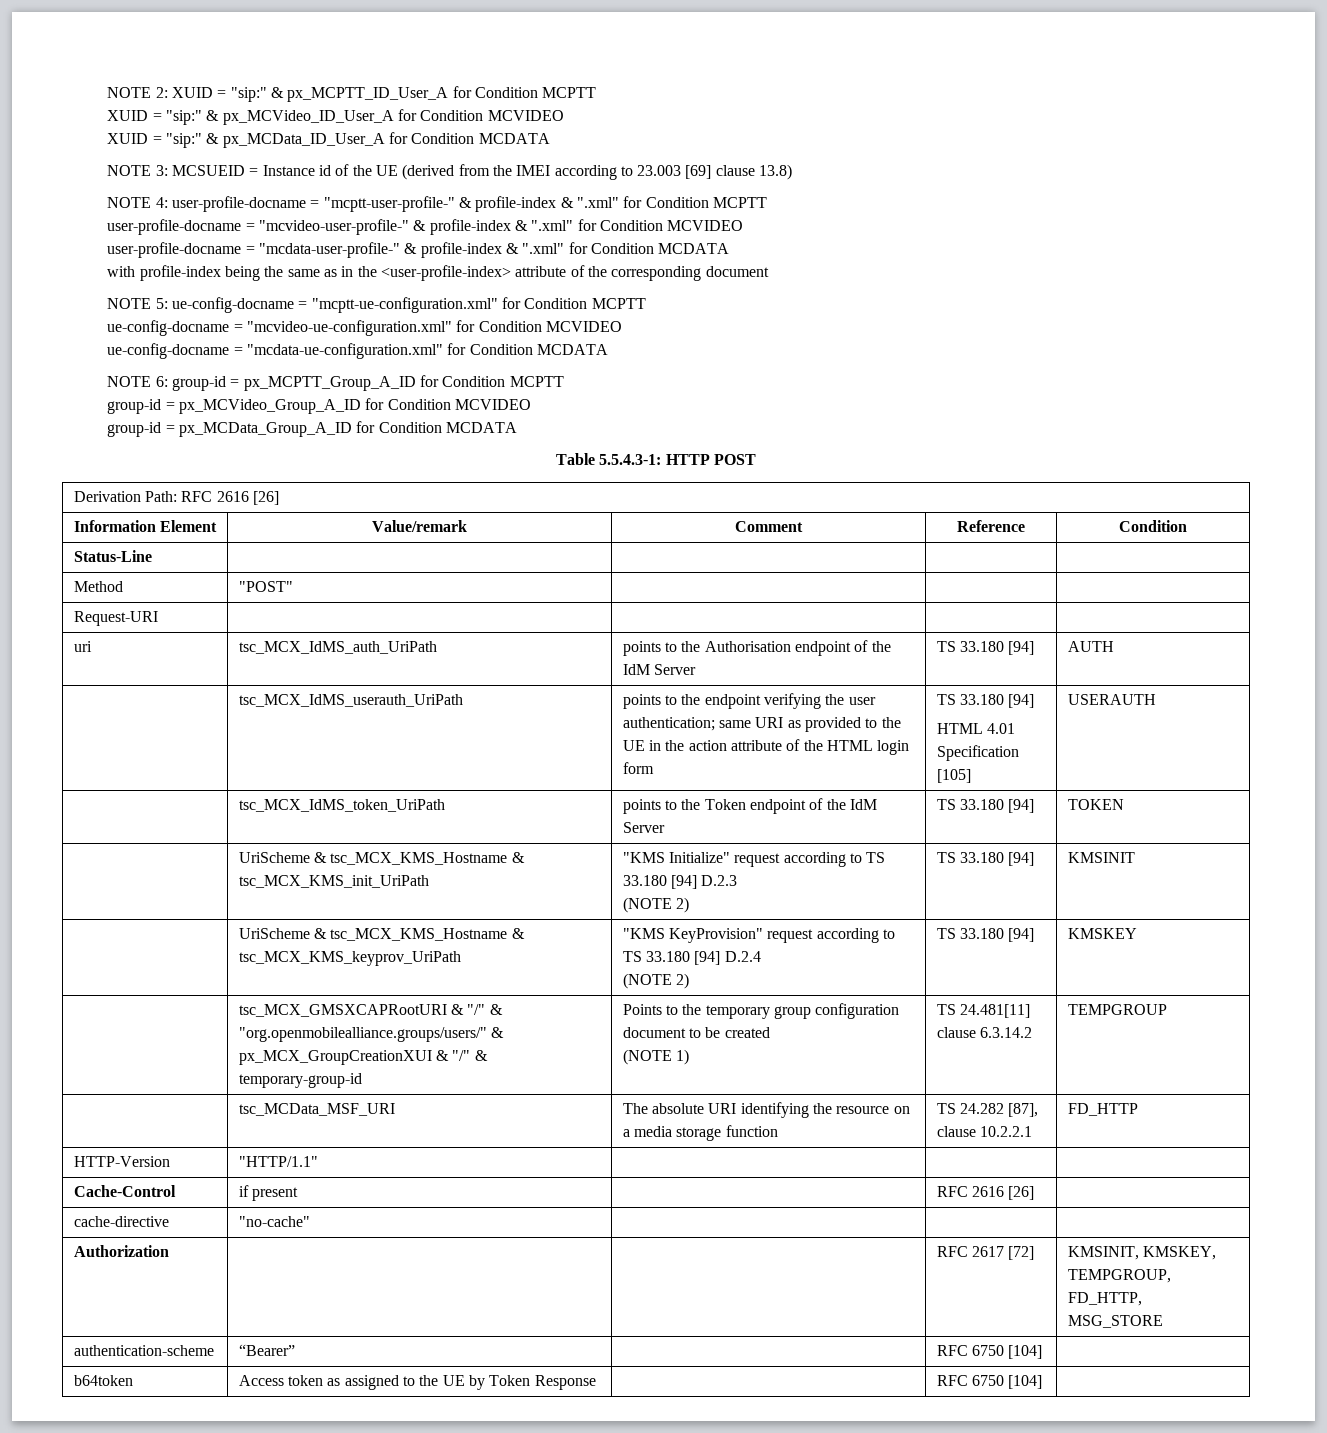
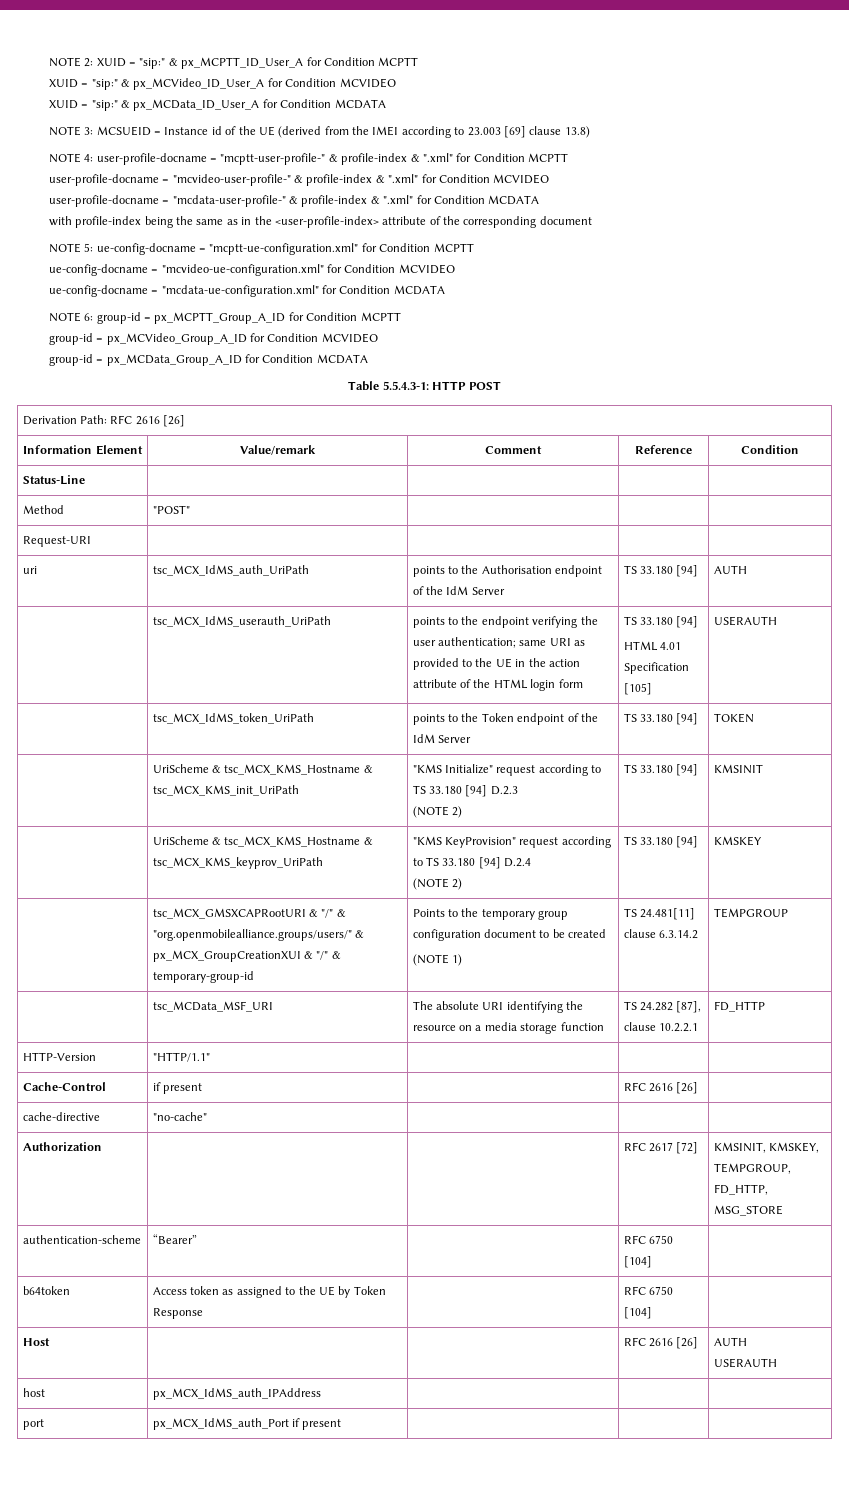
(1043, 1382) none -> [22,1338,50,1346] [623,1337,699,1349] [713,1337,747,1346] [713,1358,777,1368] [22,1388,45,1397] [152,1388,321,1400] [22,1419,44,1430] [152,1418,342,1430] // Host | | | RFC 2616 [26] | AUTH // USERAUTH // host | px_MCX_IdMS_auth_IPAddress | | | // port | px_MCX_IdMS_auth_Port if present | | |

